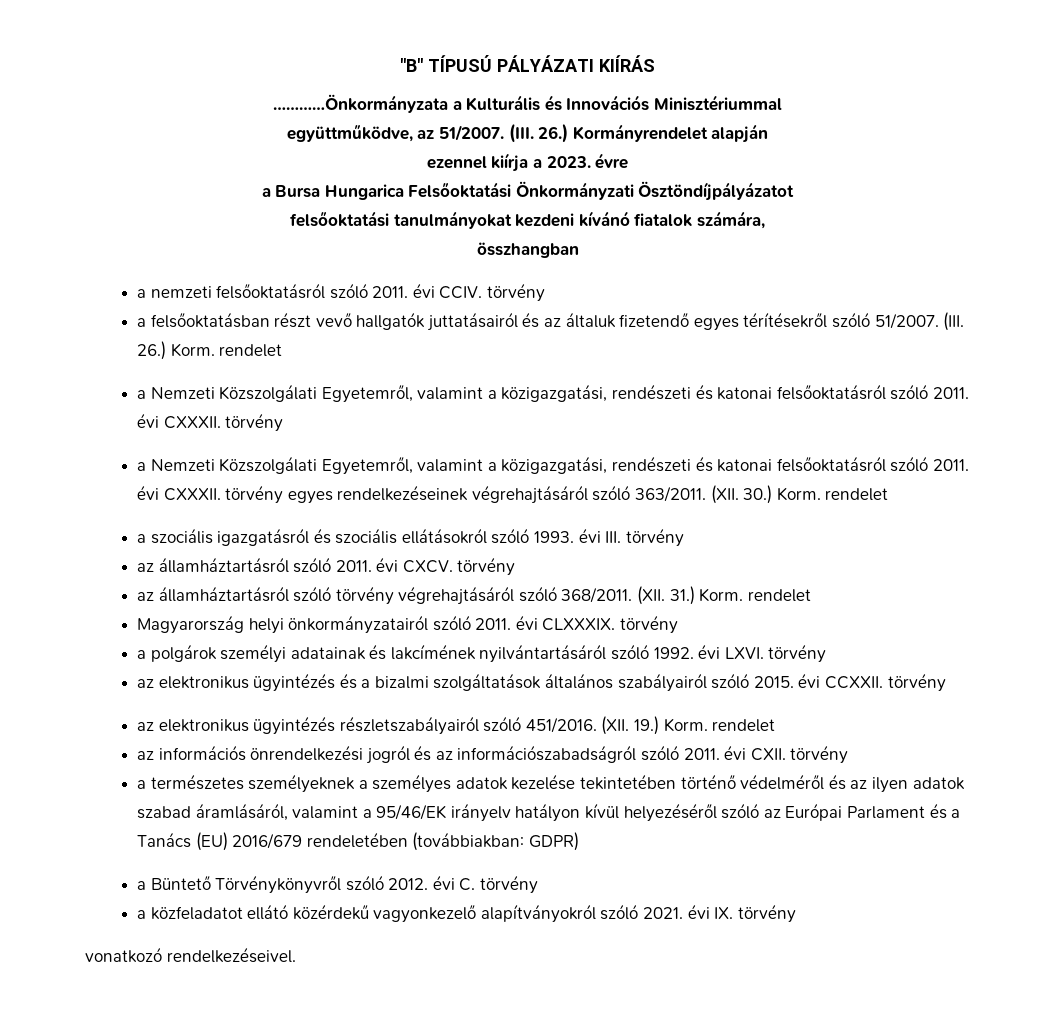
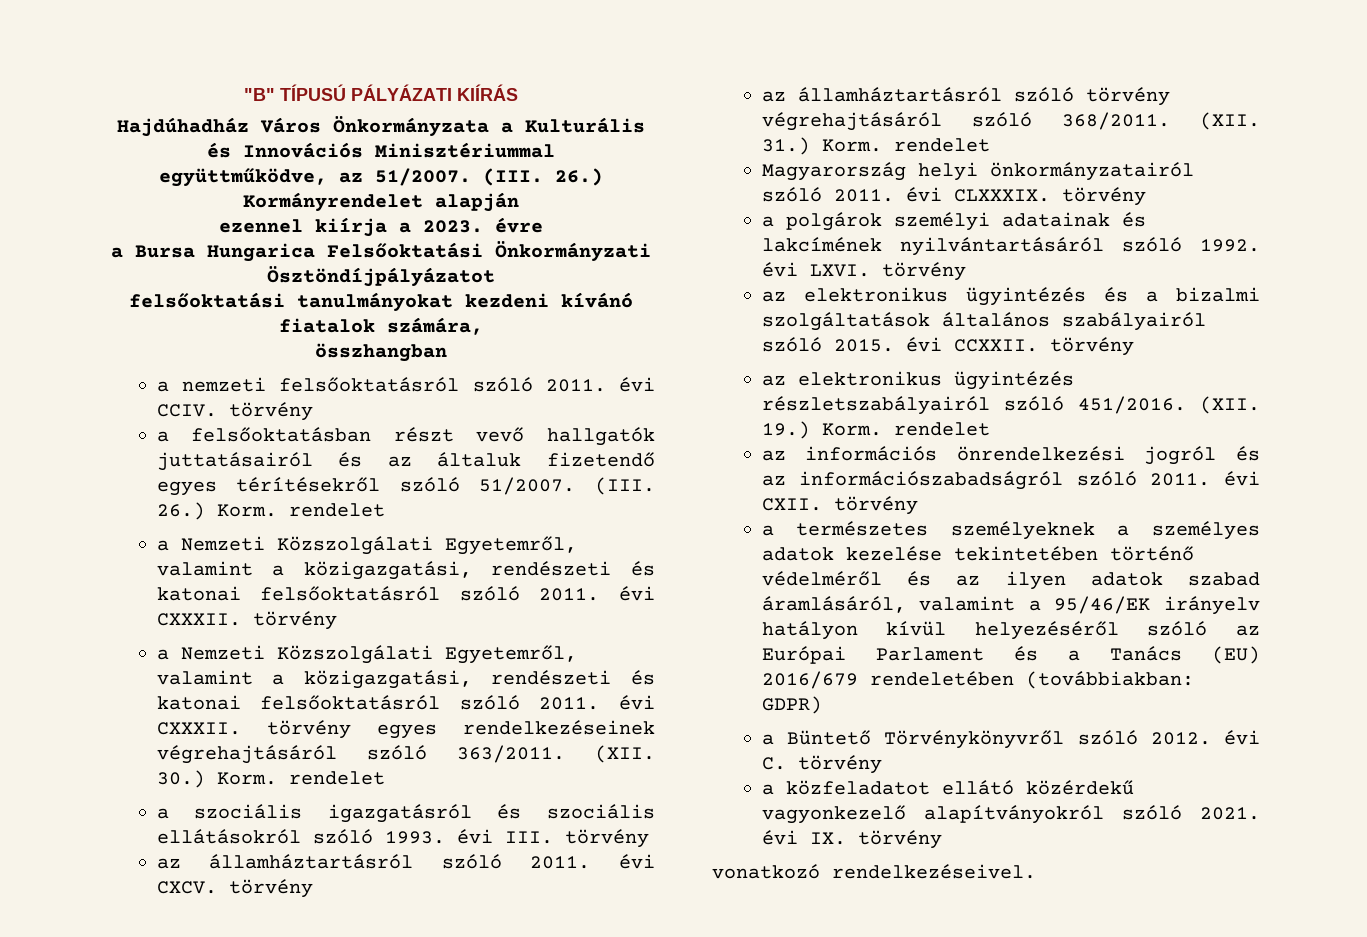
[273,94,449,113] …………Önkormányzata -> [117,116,489,137] Hajdúhadház Város Önkormányzata

